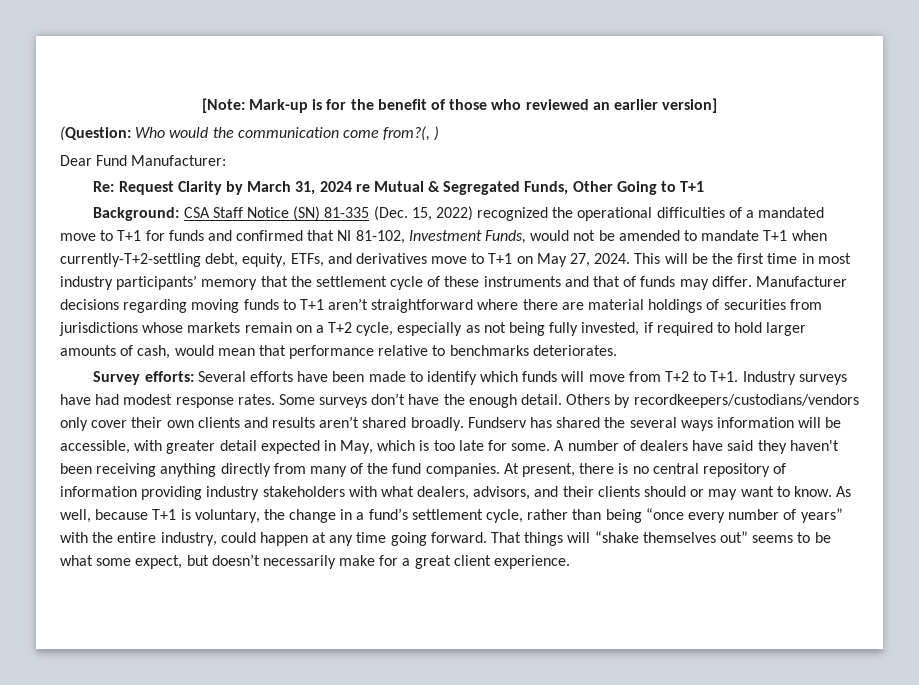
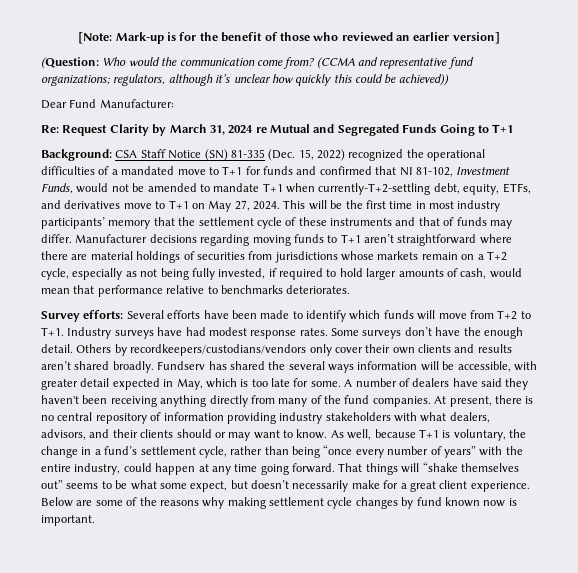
[383,126,440,141] from?(, ) -> [283,57,474,69] [41,74,449,86] from? (CCMA and representative fund organizations; regulators, although it’s unclear how quickly this could be achieved))
[428,181,613,195] & Segregated Funds, Other -> [313,124,437,136] and Segregated Funds
(571, 562) none -> [41,497,517,509] [41,515,95,526] Below are some of the reasons why making settlement cycle changes by fund known now is important.

